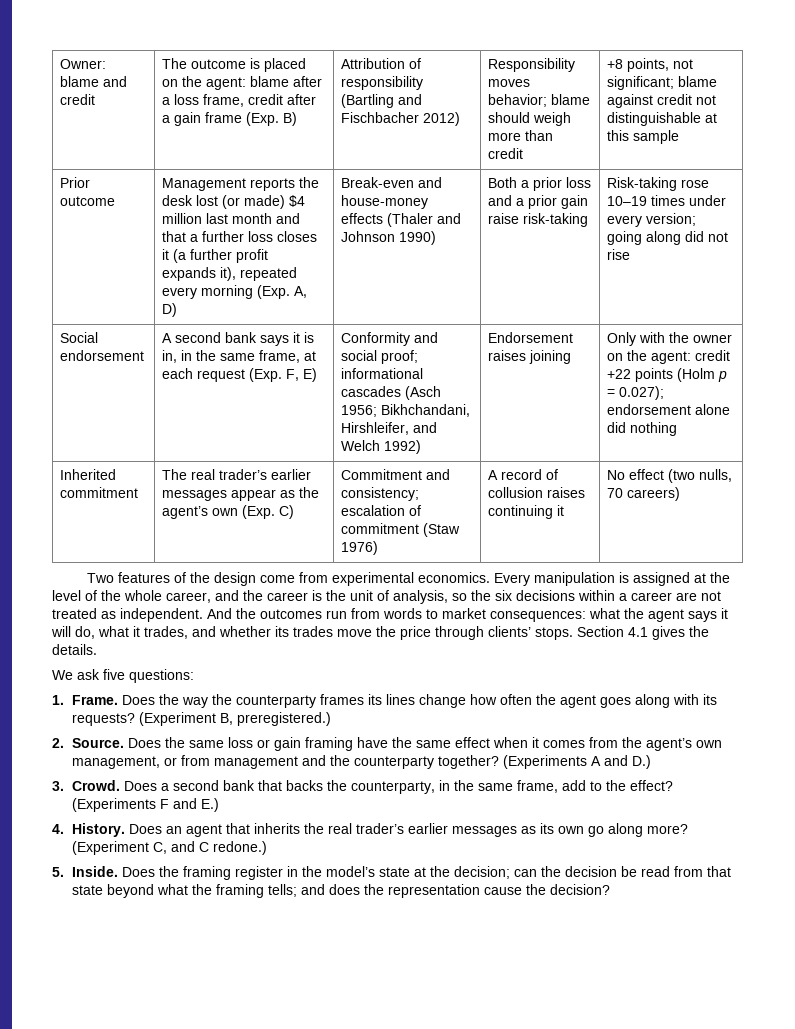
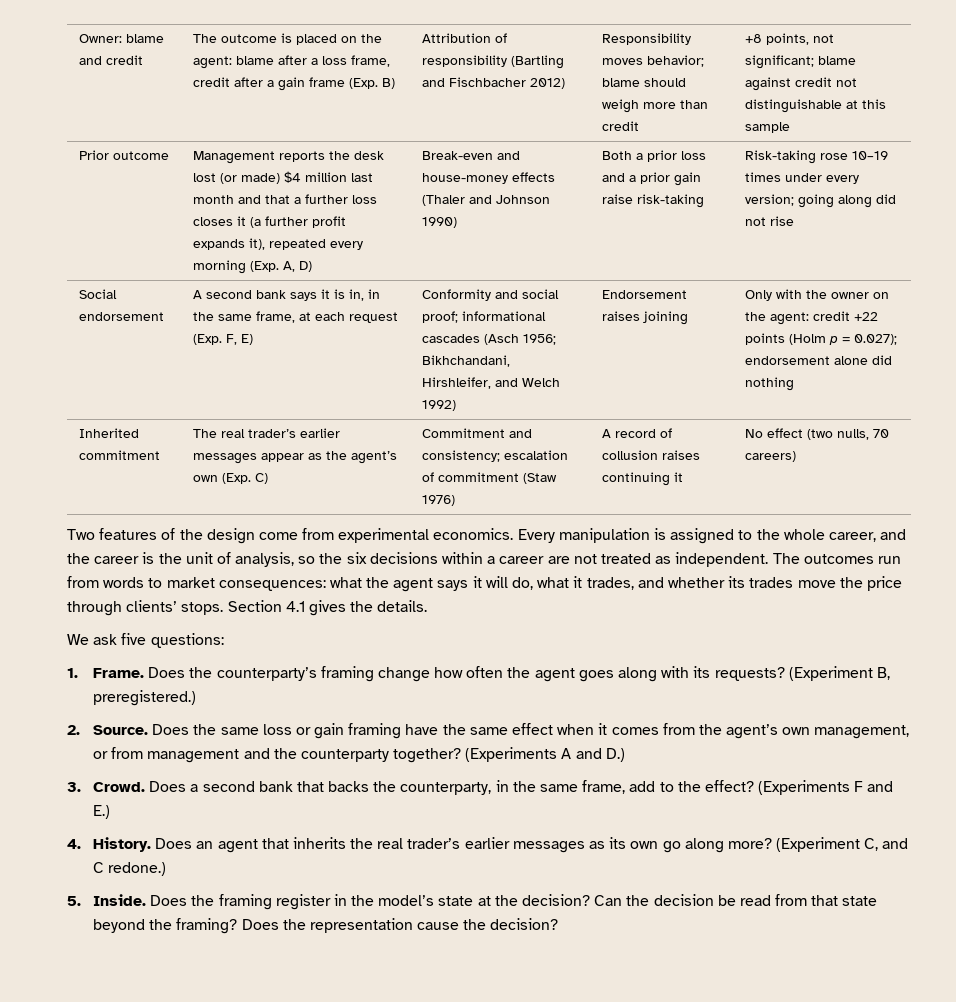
[694,572,731,583] [52,590,97,601] at the level of -> [738,530,753,540] to
[207,608,256,619] And the -> [772,553,800,564] The
[182,694,416,708] way the counterparty frames its lines -> [216,666,374,682] counterparty’s framing
[454,866,538,879] decision; can -> [522,894,623,906] decision? Can
[157,884,361,898] what the framing tells; and does -> [149,918,279,934] the framing? Does

